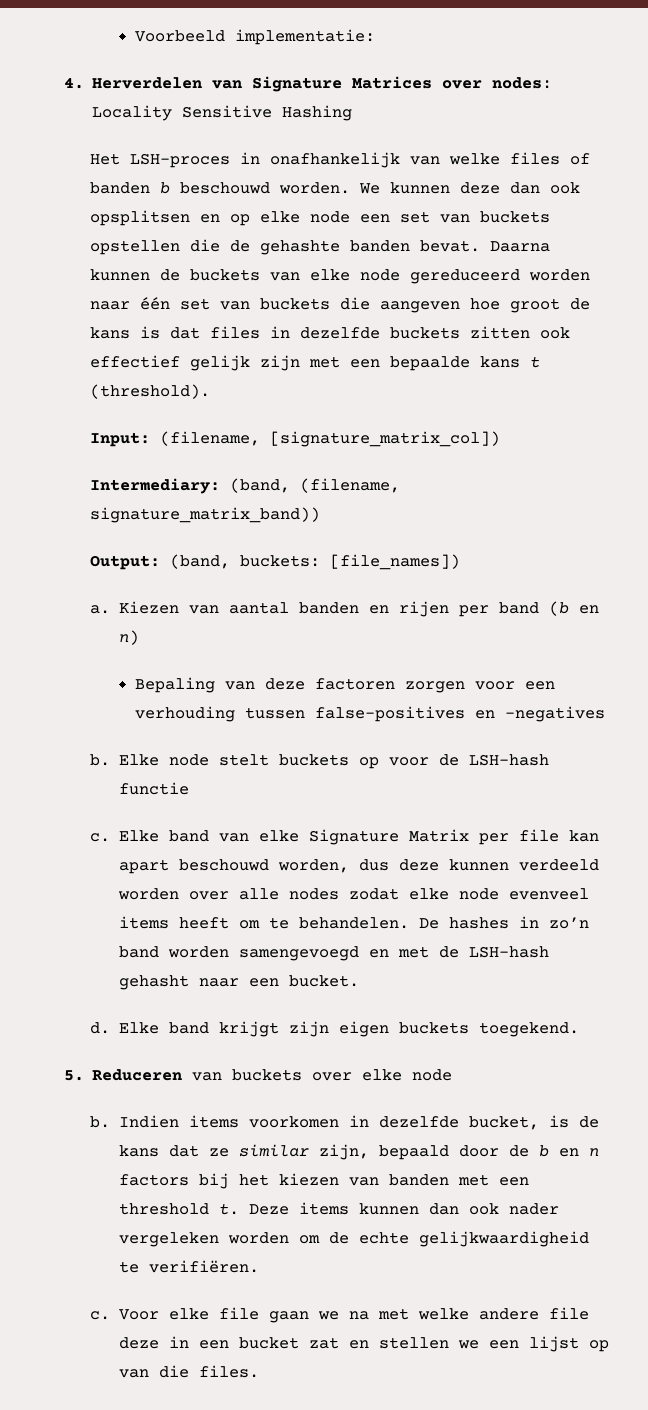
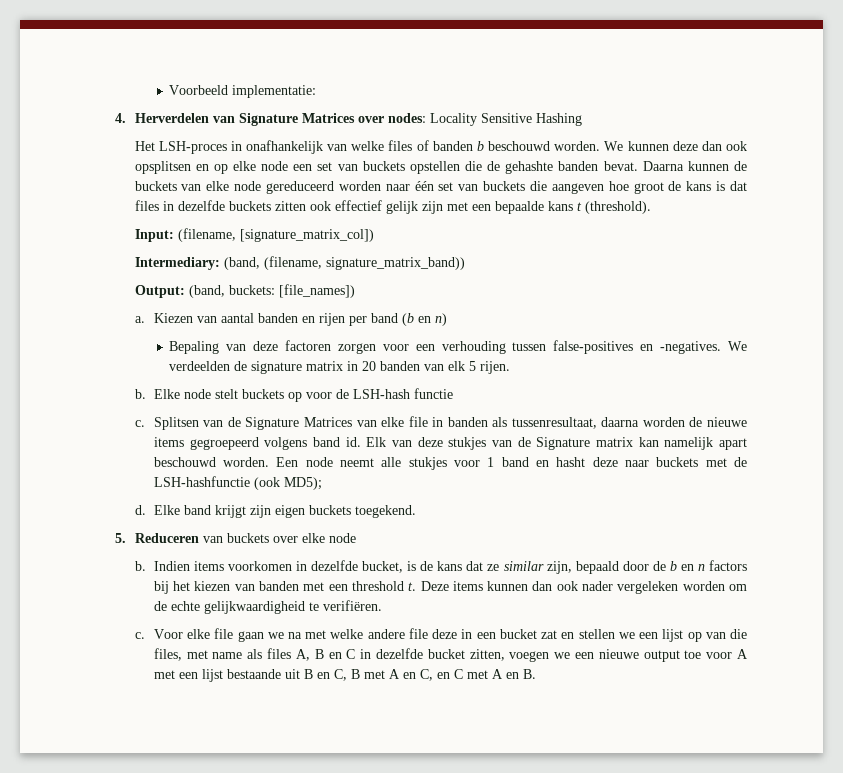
[505,706,606,722] -negatives -> [660,341,747,354] [169,361,511,374] -negatives. We verdeelden de signature matrix in 20 banden van elk 5 rijen.
[118,829,599,845] [118,859,599,874] [117,888,589,900] [118,916,589,929] [118,946,549,961] [118,975,359,990] Elke band van elke Signature Matrix per file kan apart beschouwd worden, dus deze kunnen verdeeld worden over alle nodes zodat elke node evenveel items heeft om te behandelen. De hashes in zo’n band worden samengevoegd en met de LSH-hash gehasht naar een bucket. -> [153,416,748,430] [153,437,747,450] [153,457,748,470] [153,476,322,490] Splitsen van de Signature Matrices van elke file in banden als tussenresultaat, daarna worden de nieuwe items gegroepeerd volgens band id. Elk van deze stukjes van de Signature matrix kan namelijk apart beschouwd worden. Een node neemt alle stukjes voor 1 band en hasht deze naar buckets met de LSH-hashfunctie (ook MD5);
[198,1365,259,1378] files. -> [153,648,748,662] [153,669,536,682] files, met name als files A, B en C in dezelfde bucket zitten, voegen we een nieuwe output toe voor A met een lijst bestaande uit B en C, B met A en C, en C met A en B.

